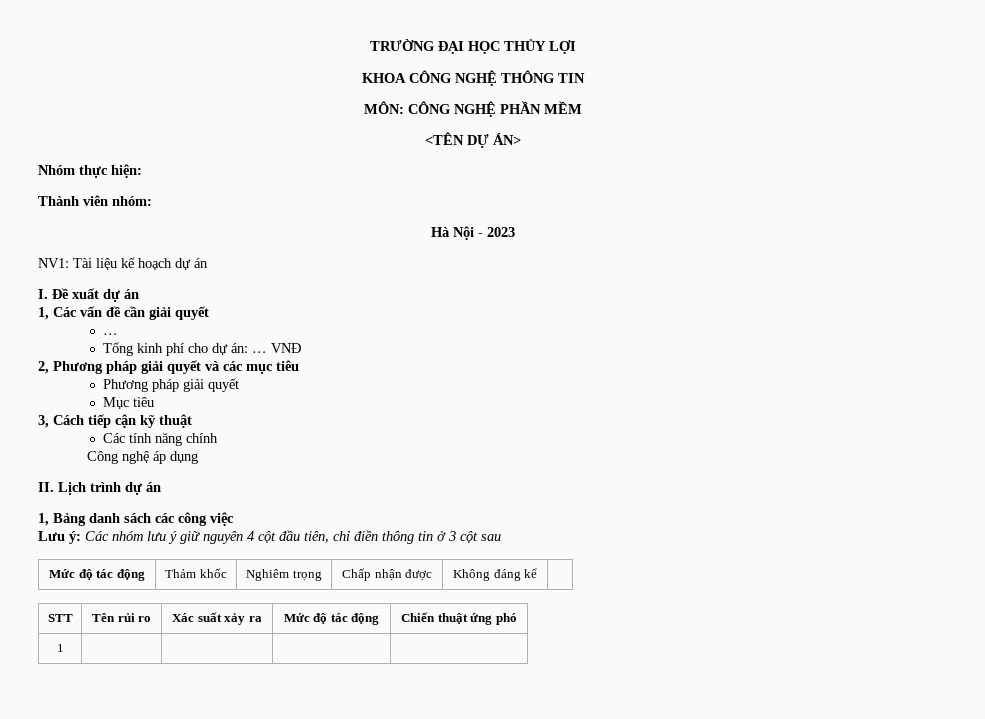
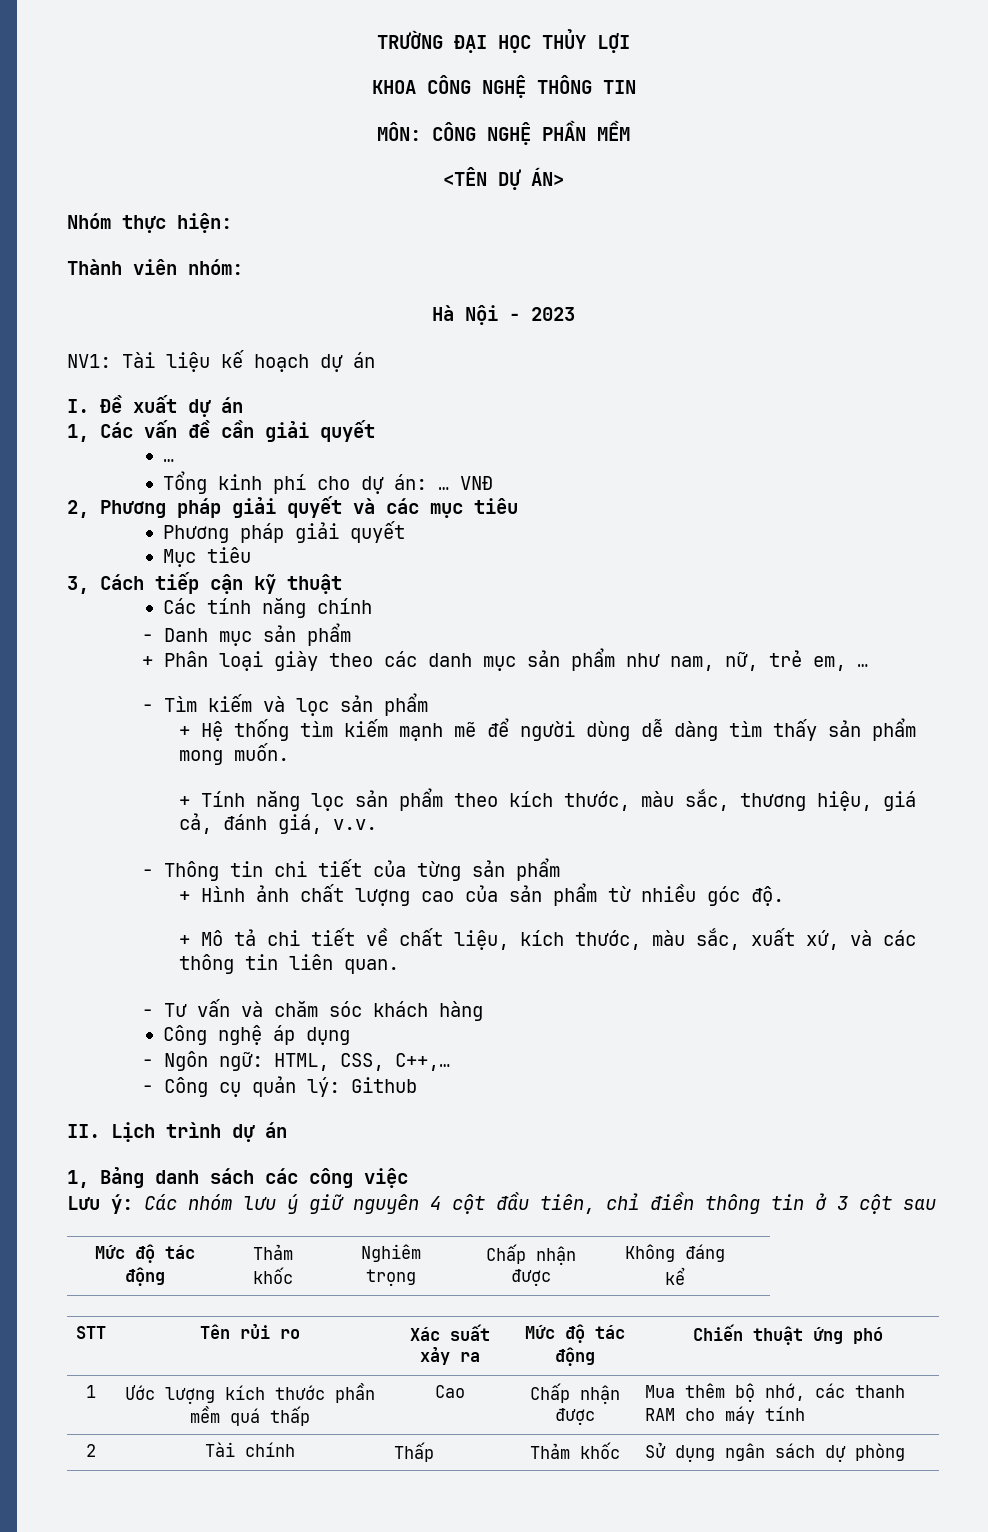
[87,451,199,464] Công nghệ áp dụng -> [141,623,351,646] [141,648,868,671] [141,693,428,716] [179,718,917,741] [179,743,290,765] [179,788,917,811] [179,813,378,834] [141,858,560,881] [179,883,785,906] [179,928,917,950] [179,954,400,974] [141,999,483,1021] [162,1025,350,1045] [141,1051,450,1071] [141,1076,417,1097] - Danh mục sản phẩm // + Phân loại giày theo các danh mục sản phẩm như nam, nữ, trẻ em, … // - Tìm kiếm và lọc sản phẩm // + Hệ thống tìm kiếm mạnh mẽ để người dùng dễ dàng tìm thấy sản phẩm mong muốn. // + Tính năng lọc sản phẩm theo kích thước, màu sắc, thương hiệu, giá cả, đánh giá, v.v. // - Thông tin chi tiết của từng sản phẩm // + Hình ảnh chất lượng cao của sản phẩm từ nhiều góc độ. // + Mô tả chi tiết về chất liệu, kích thước, màu sắc, xuất xứ, và các thông tin liên quan. // - Tư vấn và chăm sóc khách hàng // Công nghệ áp dụng // - Ngôn ngữ: HTML, CSS, C++,… // - Công cụ quản lý: Github
(64, 648) | | | -> [125,1383,375,1404] [190,1406,310,1426] [434,1385,465,1398] [530,1383,620,1404] [555,1408,595,1425] [644,1383,905,1402] [644,1406,805,1424] [85,1444,96,1457] [205,1442,295,1457] [393,1442,434,1462] [530,1442,620,1459] [644,1442,905,1462] Ước lượng kích thước phần mềm quá thấp | Cao | Chấp nhận được | Mua thêm bộ nhớ, các thanh RAM cho máy tính // 2 | Tài chính | Thấp | Thảm khốc | Sử dụng ngân sách dự phòng

